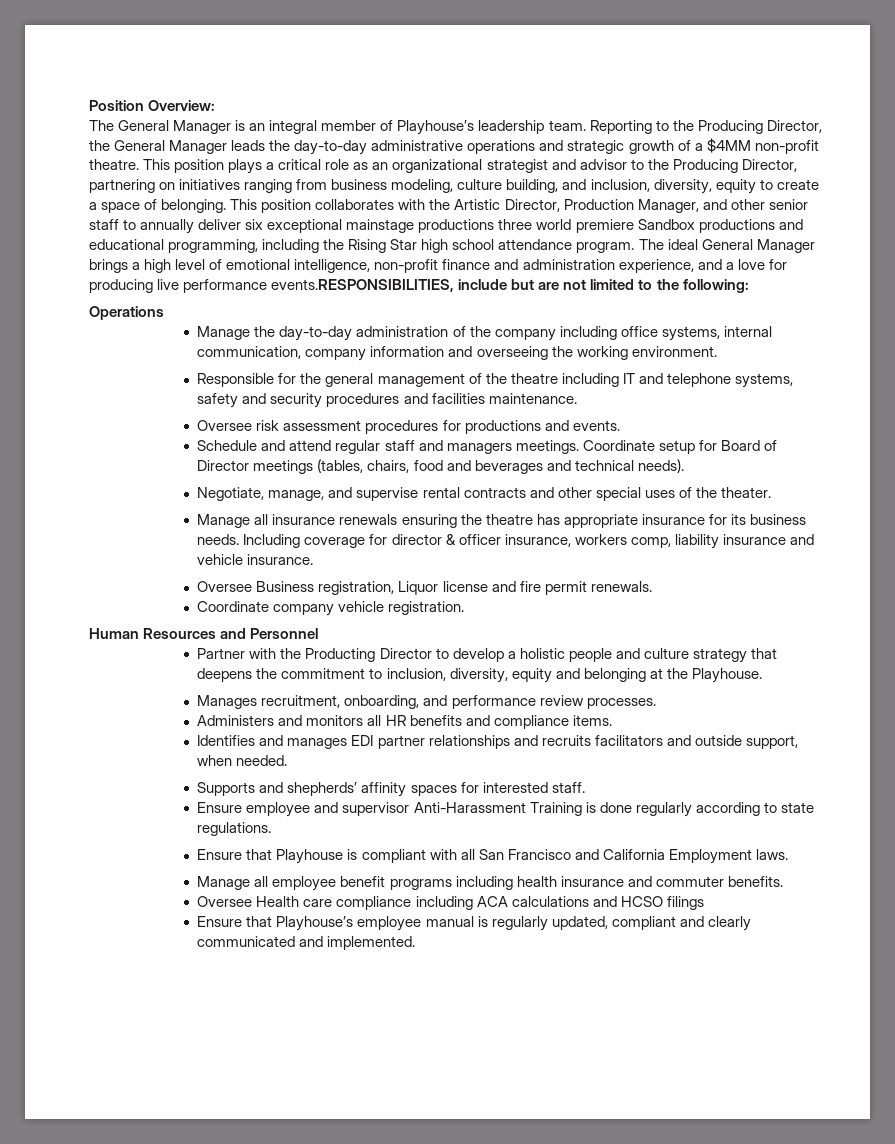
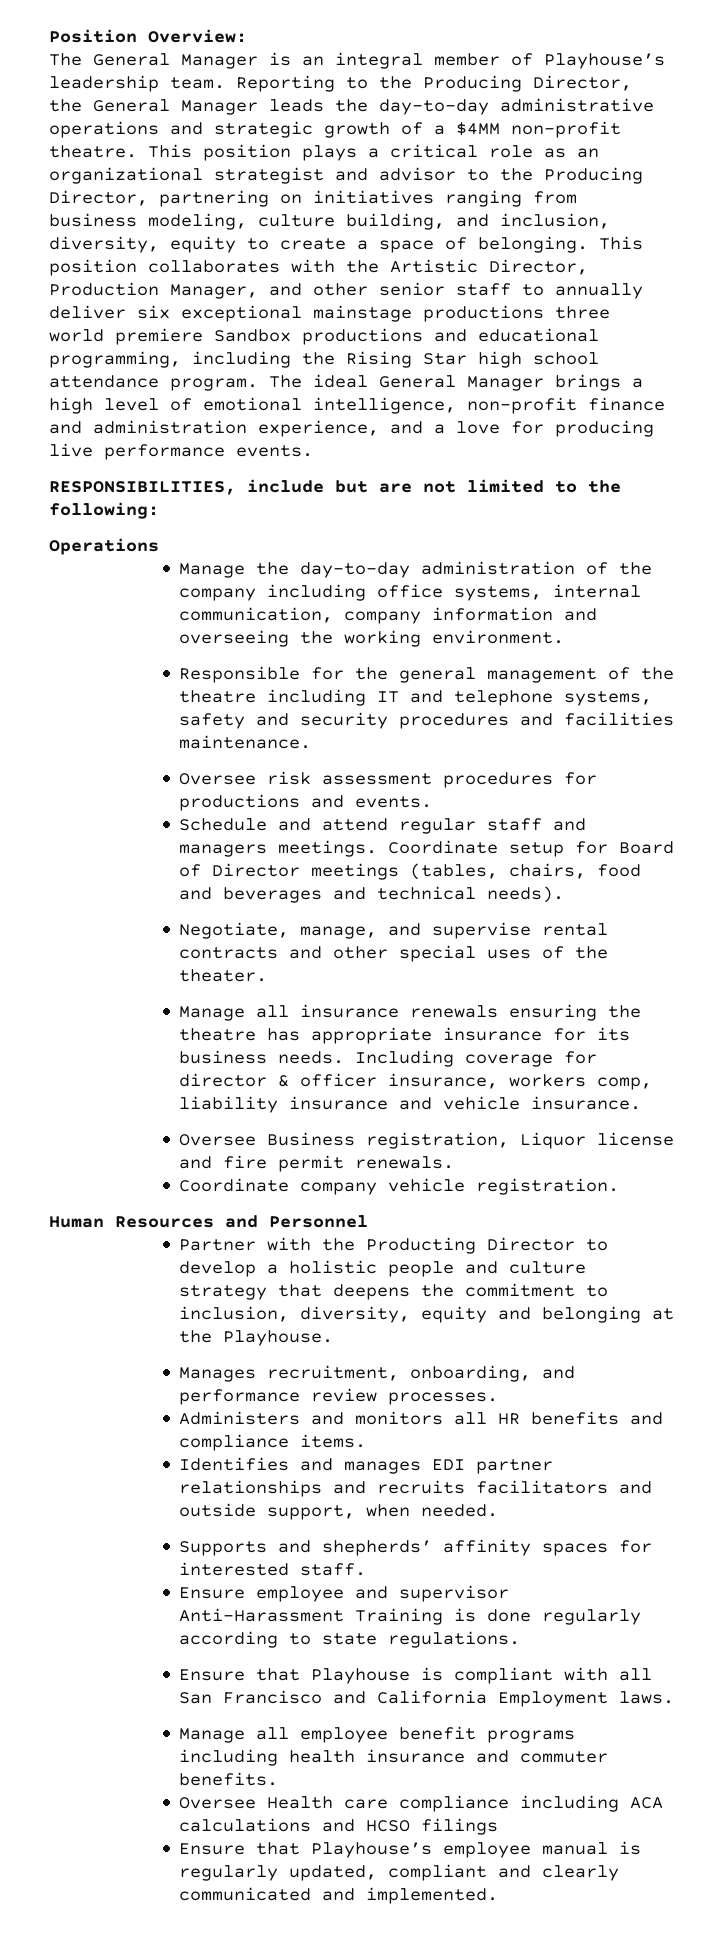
[271,279,455,292] events.RESPONSIBILITIES, -> [236,445,313,457] [49,481,236,495] events. // RESPONSIBILITIES,

